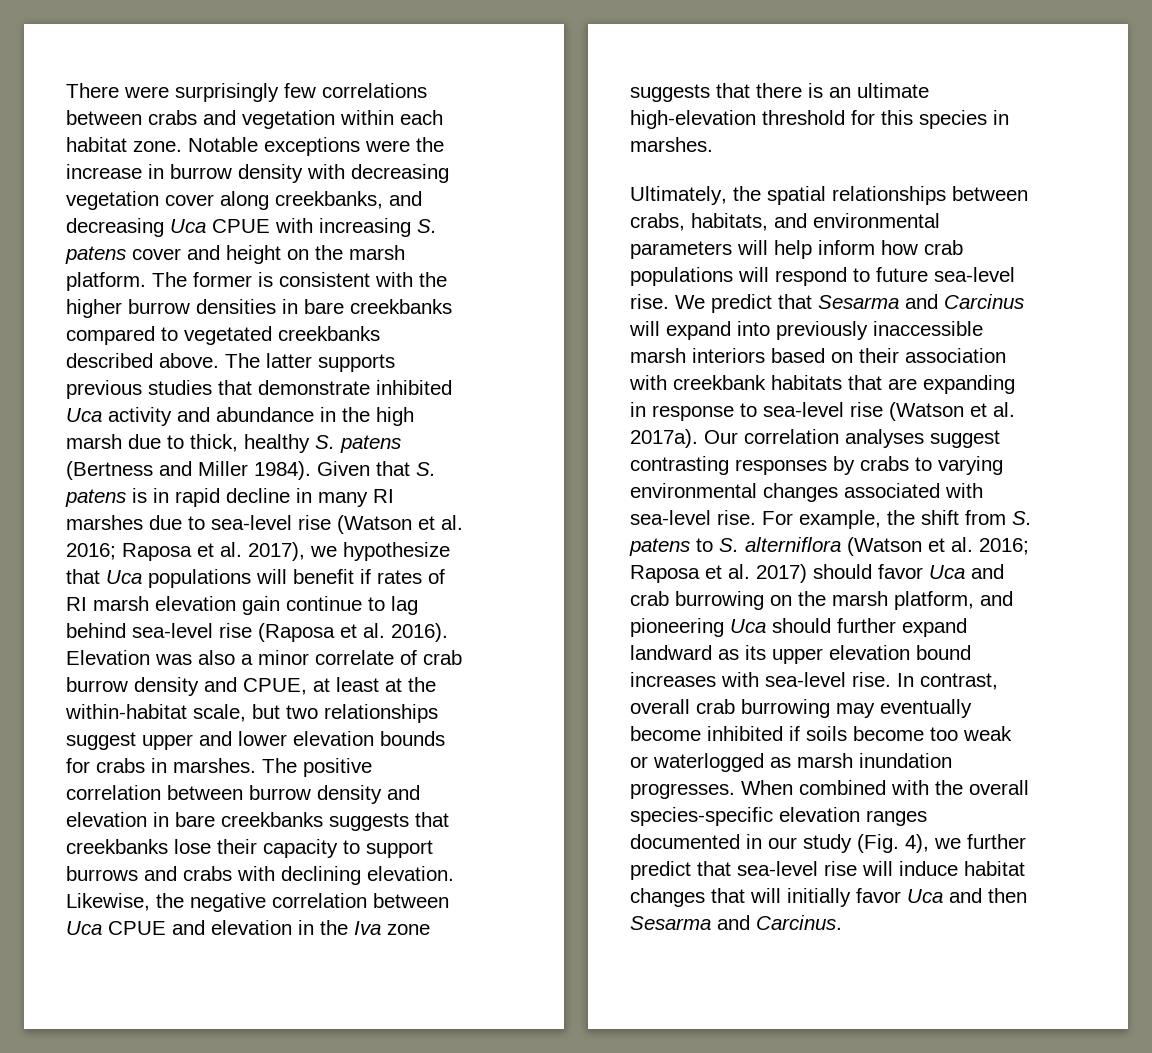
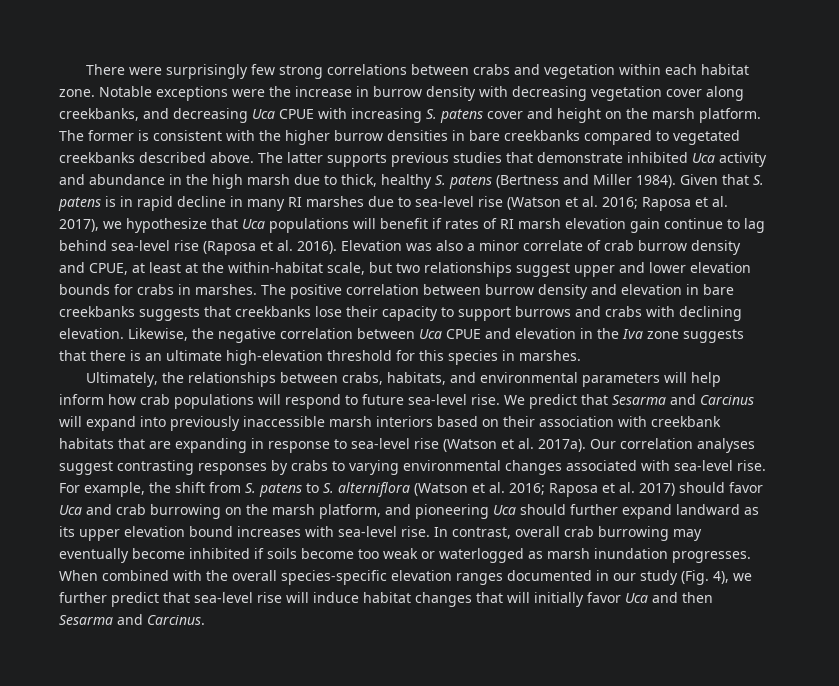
(316, 90) none -> [278,65,323,79] strong
[767,186,826,205] spatial -> (184, 377) none

